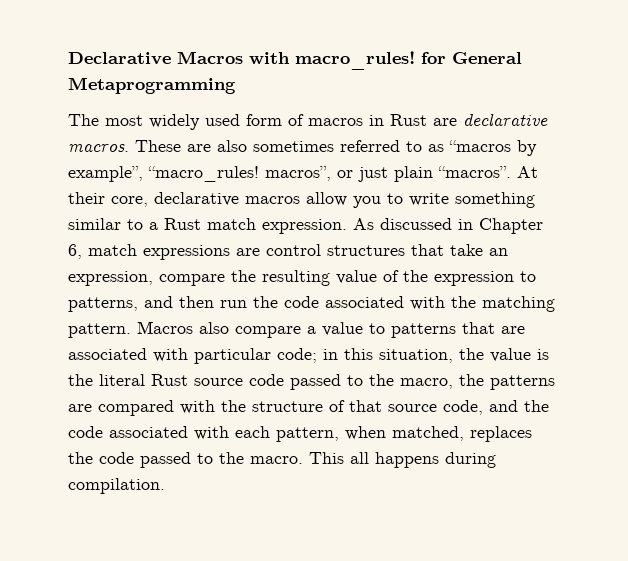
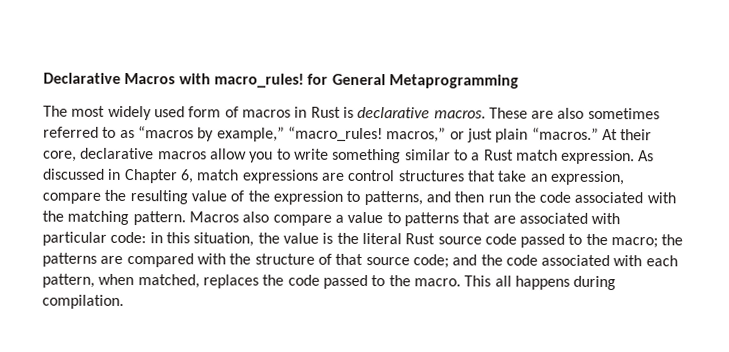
[433,118,457,126] are -> [342,106,354,118] is
[68,166,331,182] example”, “macro_rules! macros”, -> [216,126,447,143] example,” “macro_rules! macros,”
[438,166,511,178] “macros”. -> [531,127,599,140] “macros.”
[277,348,317,363] code; -> [110,231,147,244] code:
[400,378,453,389] macro, -> [611,237,659,249] macro;
[443,400,483,415] code, -> [412,254,449,269] code;

